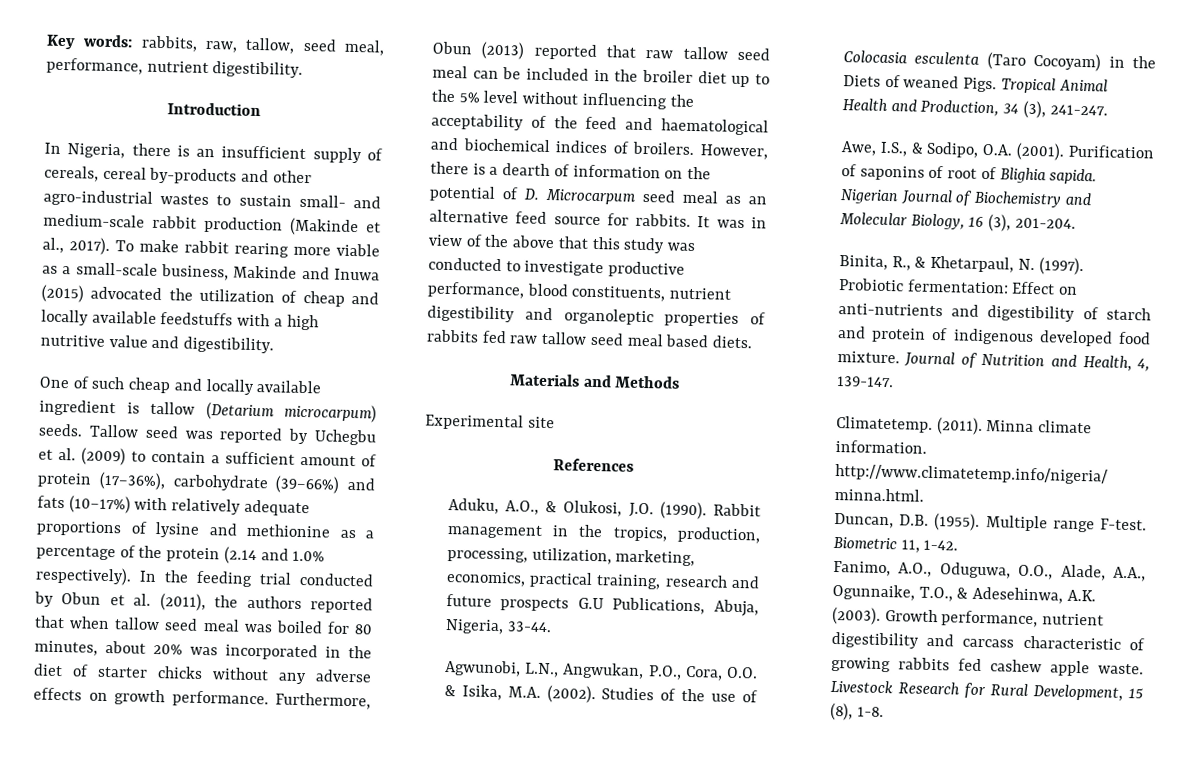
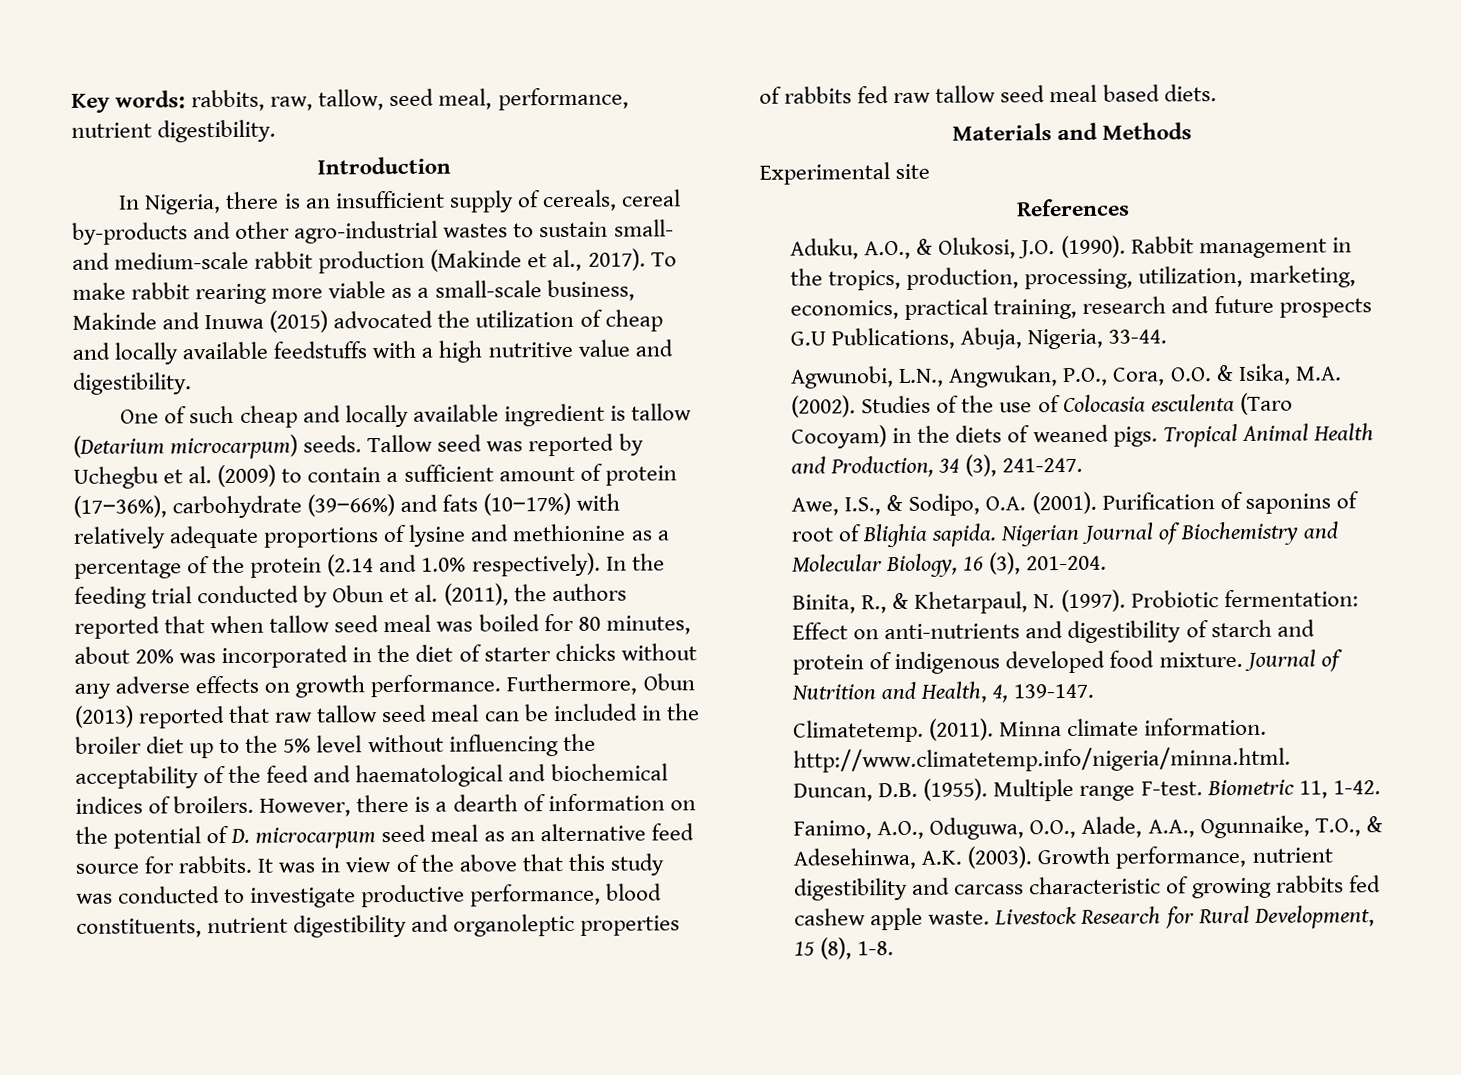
[545,188,636,205] Microcarpum -> [255,827,377,849] microcarpum
[842,75,881,87] Diets -> [955,425,1003,443] diets
[963,77,998,93] Pigs. -> [1112,426,1158,447] pigs.

